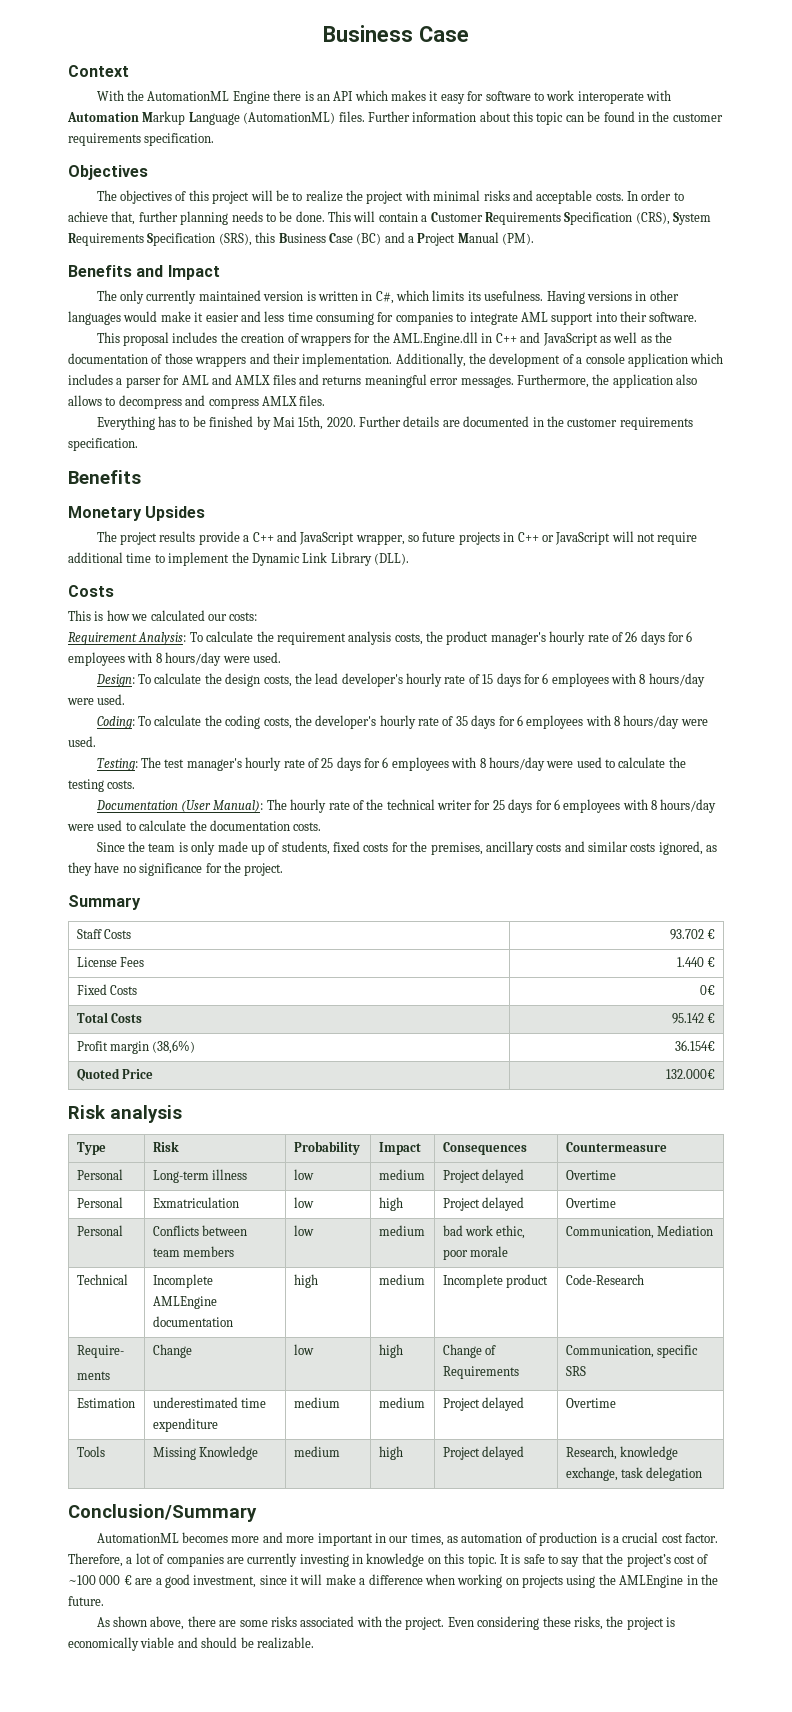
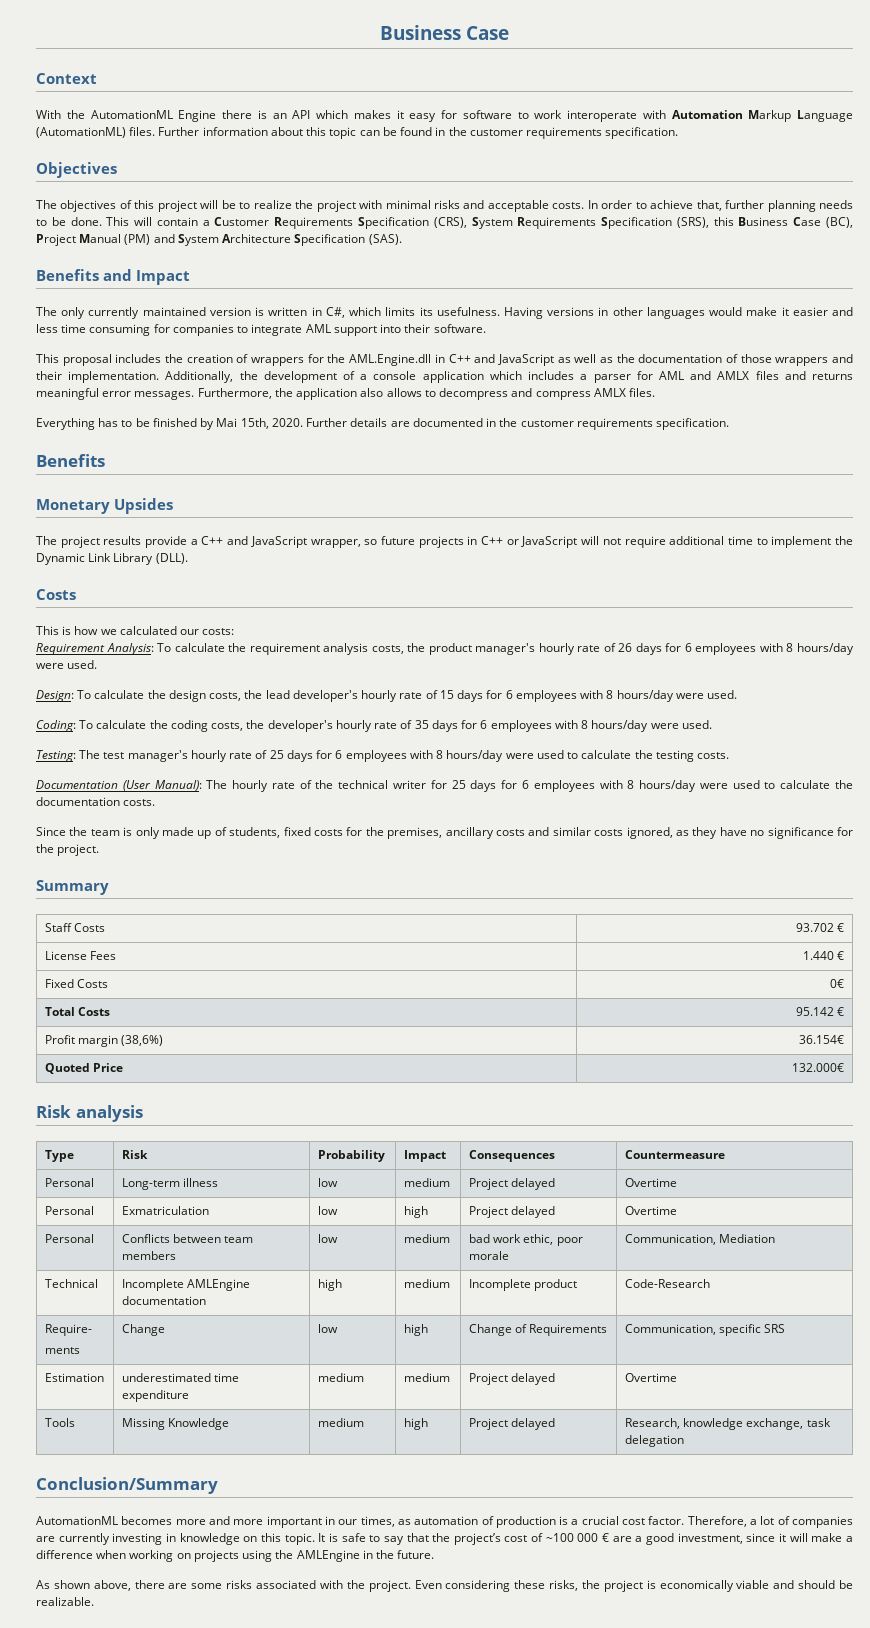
[356,232,535,246] (BC) and a Project Manual (PM). -> [826,217,854,228] [36,234,402,246] (BC), Project Manual (PM) and System Architecture Specification (SAS).

